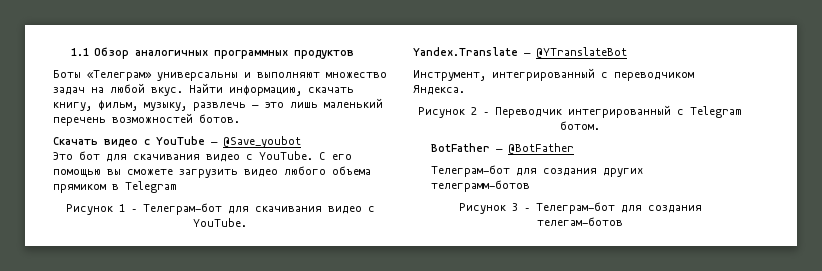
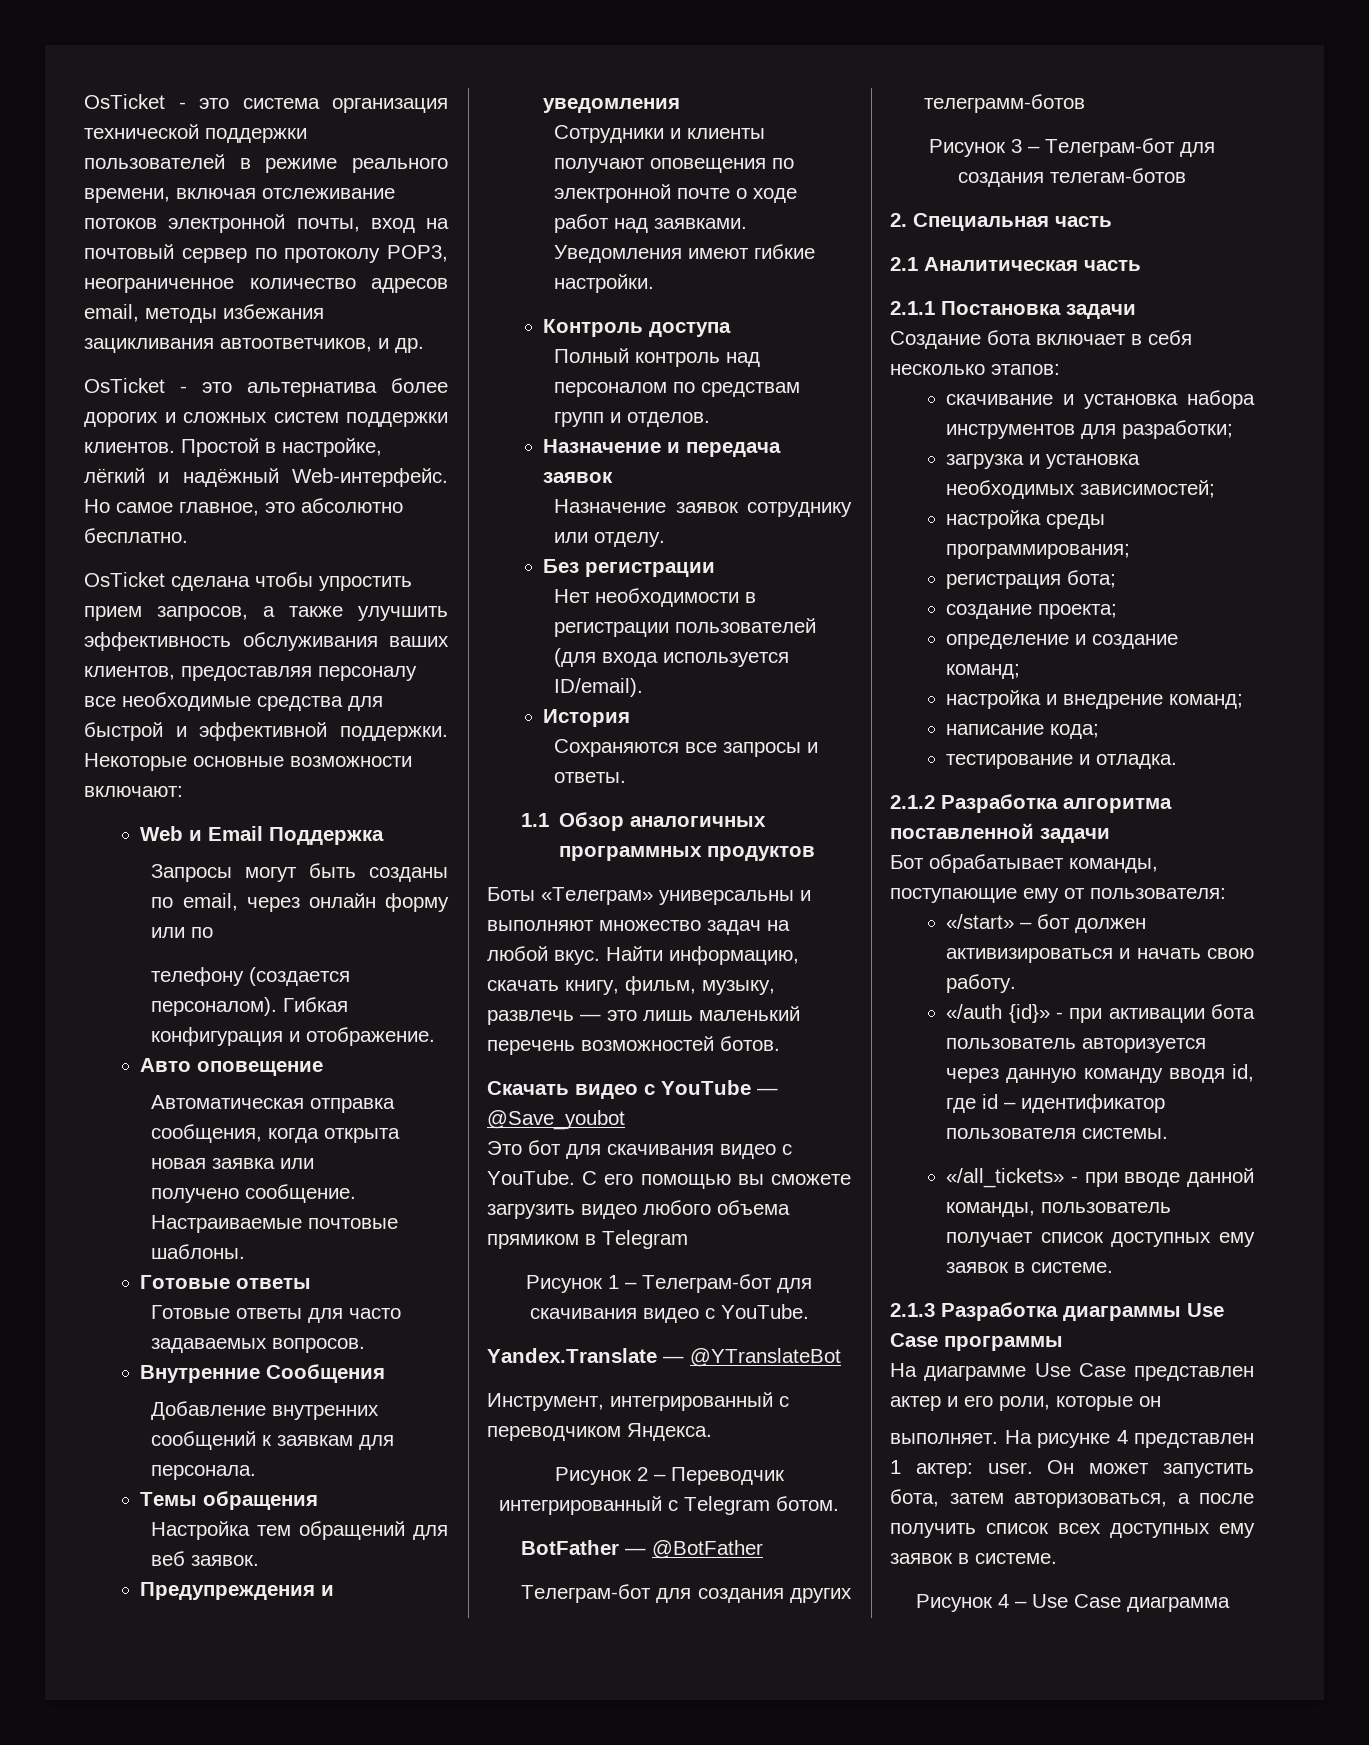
(70, 52) none -> [84,94,448,113] [84,124,307,143] [84,154,448,173] [84,188,395,203] [84,214,449,233] [84,244,448,263] [84,278,448,293] [84,304,324,323] [84,338,424,353] [84,378,448,397] [84,412,448,427] [84,438,382,457] [84,468,448,487] [84,498,403,516] [84,528,188,543] [84,572,412,591] [84,606,448,621] [84,632,449,651] [84,666,417,681] [84,692,383,711] [84,722,448,741] [84,753,412,771] [84,786,183,797] [140,826,385,845] [151,863,448,882] [151,893,449,912] [151,927,214,938] [151,967,351,986] [151,997,349,1016] [151,1027,436,1046] [140,1058,324,1076] [151,1095,396,1113] [151,1124,401,1143] [151,1158,315,1169] [151,1184,357,1203] [151,1215,399,1233] [151,1244,246,1259] [140,1275,312,1289] [151,1305,402,1323] [151,1338,366,1353] [140,1364,386,1383] [151,1401,380,1420] [151,1431,395,1450] [151,1465,257,1480] [140,1491,319,1510] [151,1521,448,1540] [151,1551,260,1566] [140,1582,335,1600] [543,98,681,113] [554,125,766,143] [554,158,795,173] [554,184,798,203] [554,214,748,233] [554,244,816,263] [554,274,655,293] [543,319,732,337] [554,348,761,367] [554,382,801,397] [554,412,711,427] [543,439,782,457] [543,472,614,483] [554,499,852,517] [554,532,666,547] [543,559,716,577] [554,588,757,607] [554,618,817,637] [554,648,790,667] [554,678,644,697] [543,709,631,727] [554,739,819,757] [554,772,627,783] OsTicket - это система организация технической поддержки пользователей в режиме реального времени, включая отслеживание потоков электронной почты, вход на почтовый сервер по протоколу POP3, неограниченное количество адресов email, методы избежания зацикливания автоответчиков, и др. // OsTicket - это альтернатива более дорогих и сложных систем поддержки клиентов. Простой в настройке, лёгкий и надёжный Web-интерфейс. Но самое главное, это абсолютно бесплатно. // OsTicket сделана чтобы упростить прием запросов, а также улучшить эффективность обслуживания ваших клиентов, предоставляя персоналу все необходимые средства для быстрой и эффективной поддержки. Некоторые основные возможности включают: // Web и Email Поддержка // Запросы могут быть созданы по email, через онлайн форму или по // телефону (создается персоналом). Гибкая конфигурация и отображение. // Авто оповещение // Автоматическая отправка сообщения, когда открыта новая заявка или // получено сообщение. Настраиваемые почтовые шаблоны. // Готовые ответы // Готовые ответы для часто задаваемых вопросов. // Внутренние Сообщения // Добавление внутренних сообщений к заявкам для персонала. // Темы обращения // Настройка тем обращений для веб заявок. // Предупреждения и уведомления // Сотрудники и клиенты получают оповещения по электронной почте о ходе работ над заявками. Уведомления имеют гибкие настройки. // Контроль доступа // Полный контроль над персоналом по средствам групп и отделов. // Назначение и передача заявок // Назначение заявок сотруднику или отделу. // Без регистрации // Нет необходимости в регистрации пользователей (для входа используется ID/email). // История // Сохраняются все запросы и ответы. //
(623, 222) none -> [890,213,1112,231] [890,257,1141,271] [890,301,1136,319] [890,330,1192,349] [890,364,1060,375] [946,390,1255,409] [946,420,1234,439] [946,454,1141,469] [946,480,1216,499] [946,510,1106,529] [946,544,1131,559] [946,570,1117,589] [946,604,1118,619] [946,634,1179,649] [946,664,1021,679] [946,690,1244,709] [946,724,1100,739] [946,754,1178,769] [890,794,1172,813] [890,823,1110,843] [890,854,1158,873] [890,888,1226,903] [946,914,1147,933] [946,948,1254,963] [946,974,1017,993] [946,1004,1255,1023] [946,1038,1207,1053] [946,1064,1254,1083] [946,1094,1166,1113] [946,1128,1169,1139] [946,1168,1254,1188] [946,1202,1172,1217] [946,1232,1255,1247] [946,1262,1114,1273] [890,1302,1224,1321] [890,1333,1063,1351] [890,1363,1254,1381] [890,1396,1161,1411] [890,1430,1254,1448] [890,1460,1254,1478] [890,1489,1254,1508] [890,1523,1255,1538] [890,1553,1057,1564] [915,1594,1230,1612] // 2. Специальная часть // 2.1 Аналитическая часть // 2.1.1 Постановка задачи // Создание бота включает в себя несколько этапов: // скачивание и установка набора инструментов для разработки; // загрузка и установка необходимых зависимостей; // настройка среды программирования; // регистрация бота; // создание проекта; // определение и создание команд; // настройка и внедрение команд; // написание кода; // тестирование и отладка. // 2.1.2 Разработка алгоритма поставленной задачи // Бот обрабатывает команды, поступающие ему от пользователя: // «/start» – бот должен активизироваться и начать свою работу. // «/auth {id}» - при активации бота пользователь авторизуется через данную команду вводя id, где id – идентификатор пользователя системы. // «/all_tickets» - при вводе данной команды, пользователь получает список доступных ему заявок в системе. // 2.1.3 Разработка диаграммы Use Case программы // На диаграмме Use Case представлен актер и его роли, которые он // выполняет. На рисунке 4 представлен 1 актер: user. Он может запустить бота, затем авторизоваться, а после получить список всех доступных ему заявок в системе. // Рисунок 4 – Use Case диаграмма

